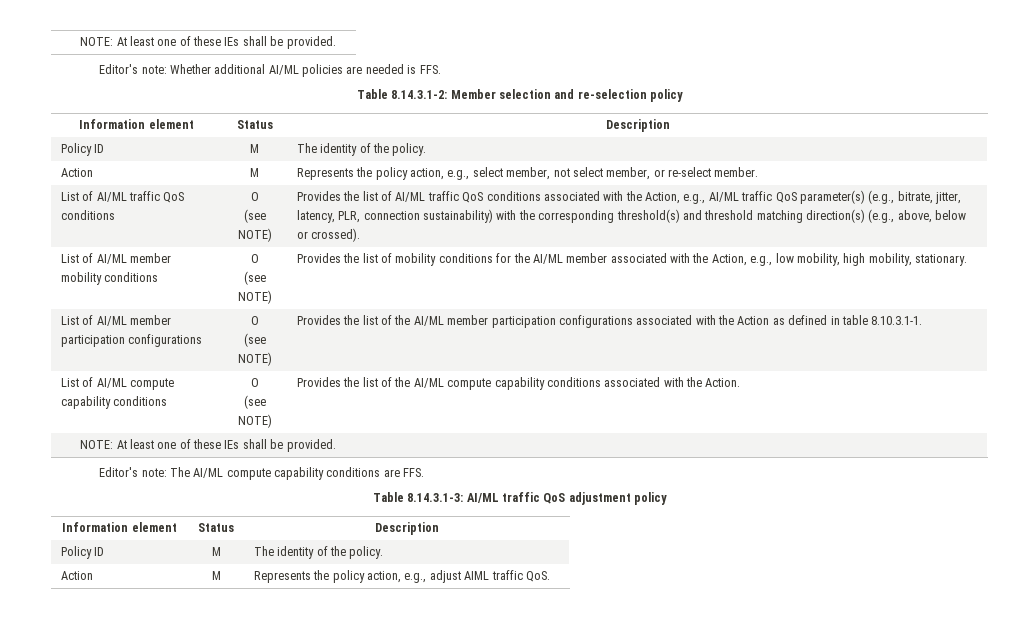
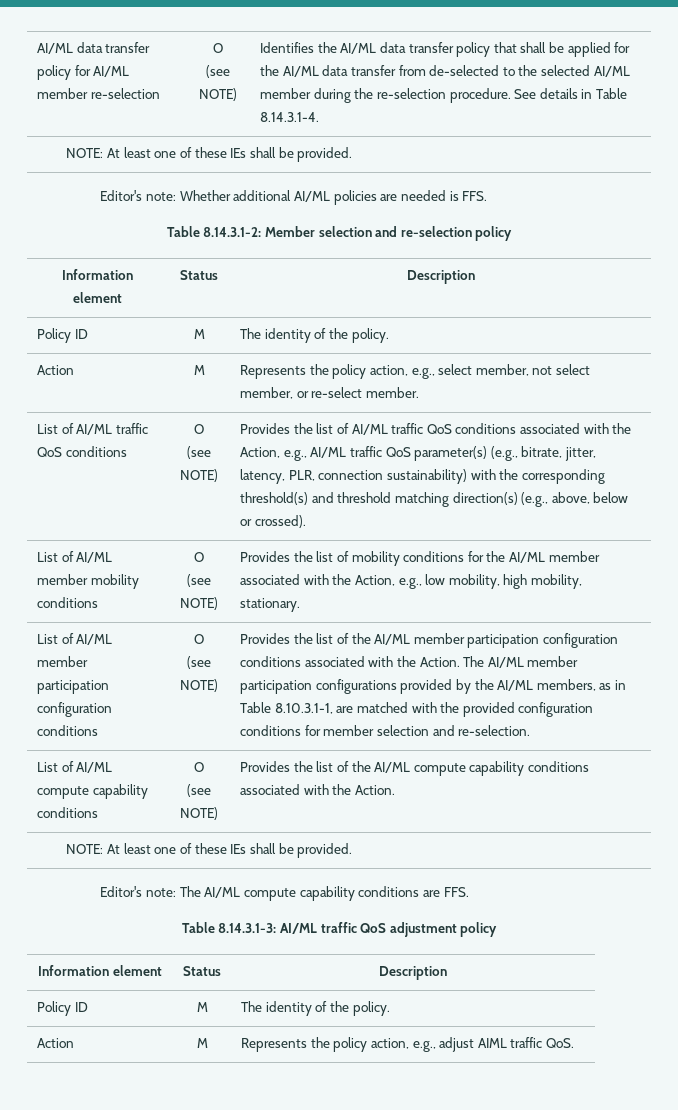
(80, 41) none -> [36,42,151,54] [36,65,130,80] [36,88,160,99] [213,43,223,53] [206,65,230,78] [199,88,237,101] [259,42,631,57] [259,65,630,77] [259,88,628,103] [259,112,319,122] AI/ML data transfer policy for AI/ML member re-selection | O // (see NOTE) | Identifies the AI/ML data transfer policy that shall be applied for the AI/ML data transfer from de-selected to the selected AI/ML member during the re-selection procedure. See details in Table 8.14.3.1-4. //
[128,334,203,347] configurations -> [36,702,112,717] [36,725,98,736] configuration conditions
[558,315,923,328] configurations associated with the Action as defined in table 8.10.3.1-1. -> [543,633,619,648] [239,656,579,668] [239,679,627,694] [239,702,594,717] [239,725,531,736] configuration conditions associated with the Action. The AI/ML member participation configurations provided by the AI/ML members, as in Table 8.10.3.1-1, are matched with the provided configuration conditions for member selection and re-selection.

